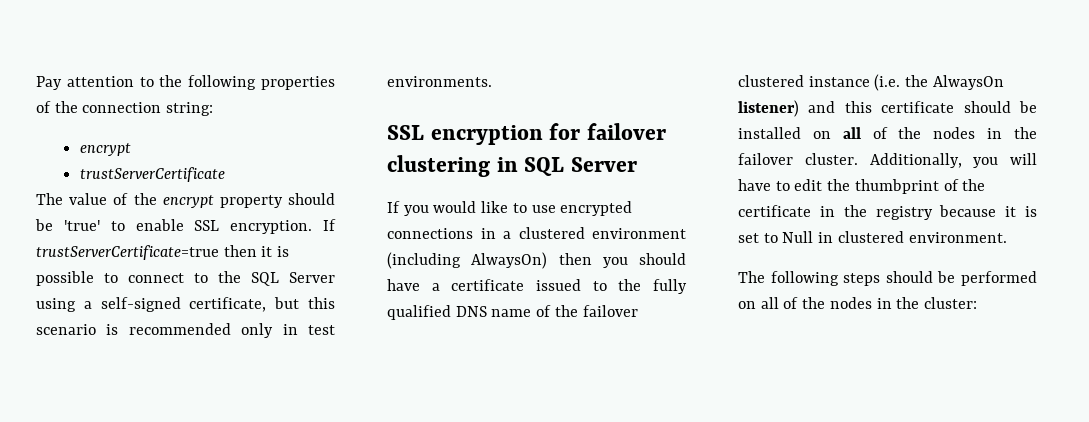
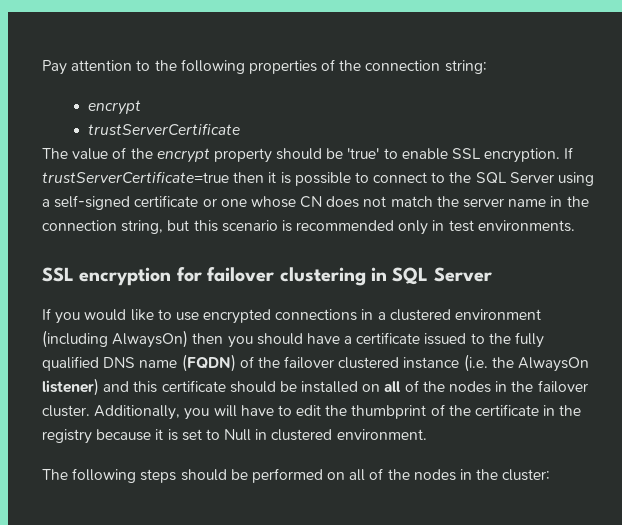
[189,297,267,312] certificate, -> [134,195,589,208] [42,220,164,234] certificate or one whose CN does not match the server name in the connection string,
(532, 313) none -> [181,354,236,372] (FQDN)

